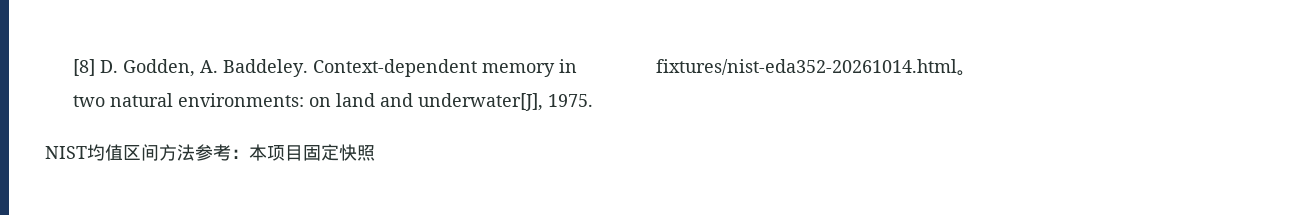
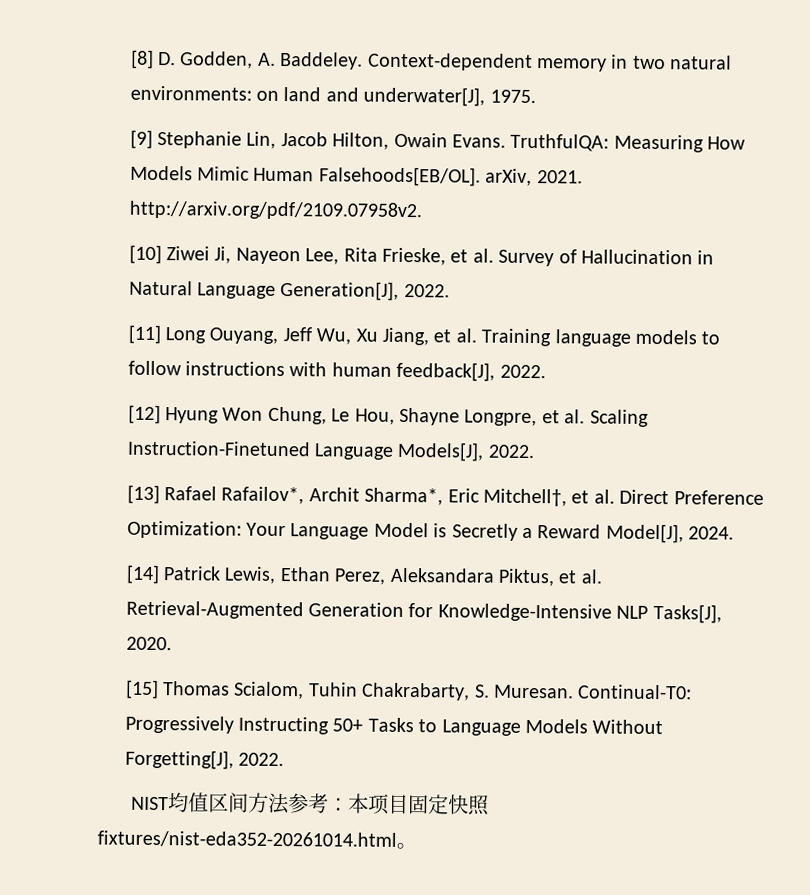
(594, 100) none -> [129,129,747,153] [129,165,583,187] [128,200,422,221] [128,244,715,267] [128,280,450,301] [127,324,721,347] [127,360,546,382] [127,404,649,427] [126,440,535,462] [126,484,764,507] [126,520,735,544] [125,564,603,587] [125,600,722,624] [125,636,172,651] [124,679,693,701] [124,715,664,736] [124,749,284,770] // [9] Stephanie Lin, Jacob Hilton, Owain Evans. TruthfulQA: Measuring How Models Mimic Human Falsehoods[EB/OL]. arXiv, 2021. http://arxiv.org/pdf/2109.07958v2. // [10] Ziwei Ji, Nayeon Lee, Rita Frieske, et al. Survey of Hallucination in Natural Language Generation[J], 2022. // [11] Long Ouyang, Jeff Wu, Xu Jiang, et al. Training language models to follow instructions with human feedback[J], 2022. // [12] Hyung Won Chung, Le Hou, Shayne Longpre, et al. Scaling Instruction-Finetuned Language Models[J], 2022. // [13] Rafael Rafailov*, Archit Sharma*, Eric Mitchell†, et al. Direct Preference Optimization: Your Language Model is Secretly a Reward Model[J], 2024. // [14] Patrick Lewis, Ethan Perez, Aleksandara Piktus, et al. Retrieval-Augmented Generation for Knowledge-Intensive NLP Tasks[J], 2020. // [15] Thomas Scialom, Tuhin Chakrabarty, S. Muresan. Continual-T0: Progressively Instructing 50+ Tasks to Language Models Without Forgetting[J], 2022.

